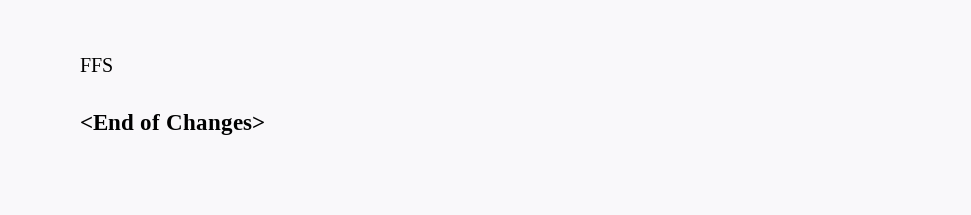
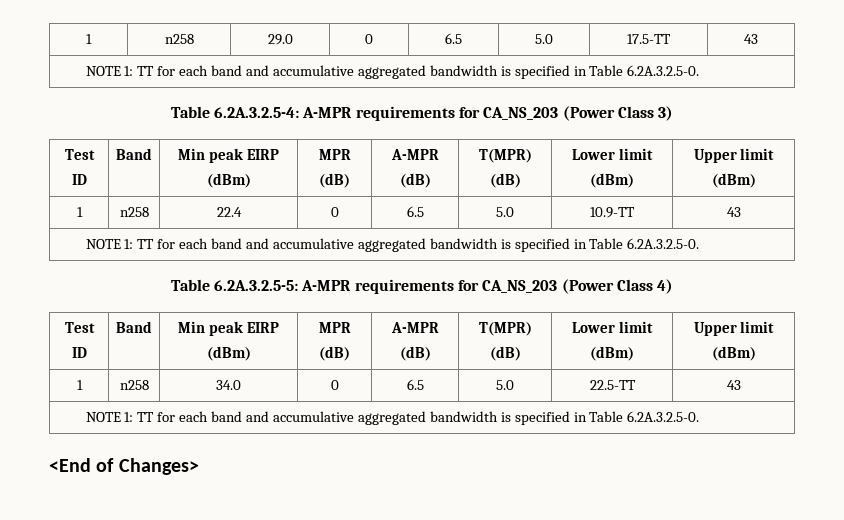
[80,58,113,72] FFS -> [86,34,92,44] [164,34,194,44] [267,34,293,45] [365,34,373,44] [445,33,462,44] [535,34,553,44] [627,34,671,44] [744,34,758,44] [85,65,700,79] [170,106,674,121] [64,149,95,160] [71,174,87,185] [116,148,152,160] [178,148,279,163] [206,173,251,188] [318,149,351,160] [319,173,350,188] [390,149,439,160] [399,173,431,188] [478,149,532,163] [489,173,521,188] [572,148,653,160] [590,173,634,188] [693,148,775,163] [711,173,756,188] [76,207,83,217] [119,207,149,217] [216,207,242,217] [330,207,339,217] [406,206,424,217] [496,207,514,217] [590,207,635,218] [726,207,741,217] [85,238,700,252] [170,279,674,294] [64,322,95,333] [71,347,87,358] [116,321,152,333] [178,321,279,336] [206,346,251,361] [318,322,351,333] [319,346,350,361] [390,322,439,333] [399,346,431,361] [478,322,532,336] [489,346,521,361] [572,321,653,333] [590,346,634,361] [693,321,775,336] [711,346,756,361] [76,380,83,390] [119,380,149,390] [216,380,241,390] [330,380,339,390] [406,379,424,390] [496,380,514,390] [589,380,636,390] [726,380,741,390] [85,411,700,425] 1 | n258 | 29.0 | 0 | 6.5 | 5.0 | 17.5-TT | 43 // NOTE 1: TT for each band and accumulative aggregated bandwidth is specified in Table 6.2A.3.2.5-0. // Table 6.2A.3.2.5-4: A-MPR requirements for CA_NS_203 (Power Class 3) // Test ID | Band | Min peak EIRP (dBm) | MPR (dB) | A-MPR (dB) | T(MPR) (dB) | Lower limit (dBm) | Upper limit (dBm) // 1 | n258 | 22.4 | 0 | 6.5 | 5.0 | 10.9-TT | 43 // NOTE 1: TT for each band and accumulative aggregated bandwidth is specified in Table 6.2A.3.2.5-0. // Table 6.2A.3.2.5-5: A-MPR requirements for CA_NS_203 (Power Class 4) // Test ID | Band | Min peak EIRP (dBm) | MPR (dB) | A-MPR (dB) | T(MPR) (dB) | Lower limit (dBm) | Upper limit (dBm) // 1 | n258 | 34.0 | 0 | 6.5 | 5.0 | 22.5-TT | 43 // NOTE 1: TT for each band and accumulative aggregated bandwidth is specified in Table 6.2A.3.2.5-0.

